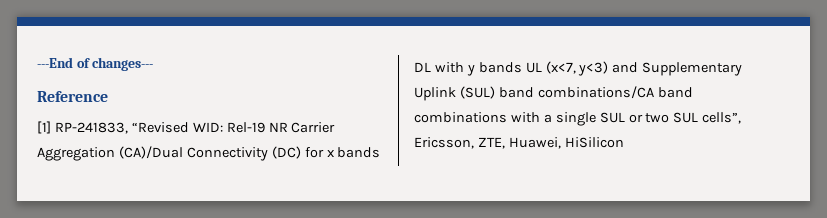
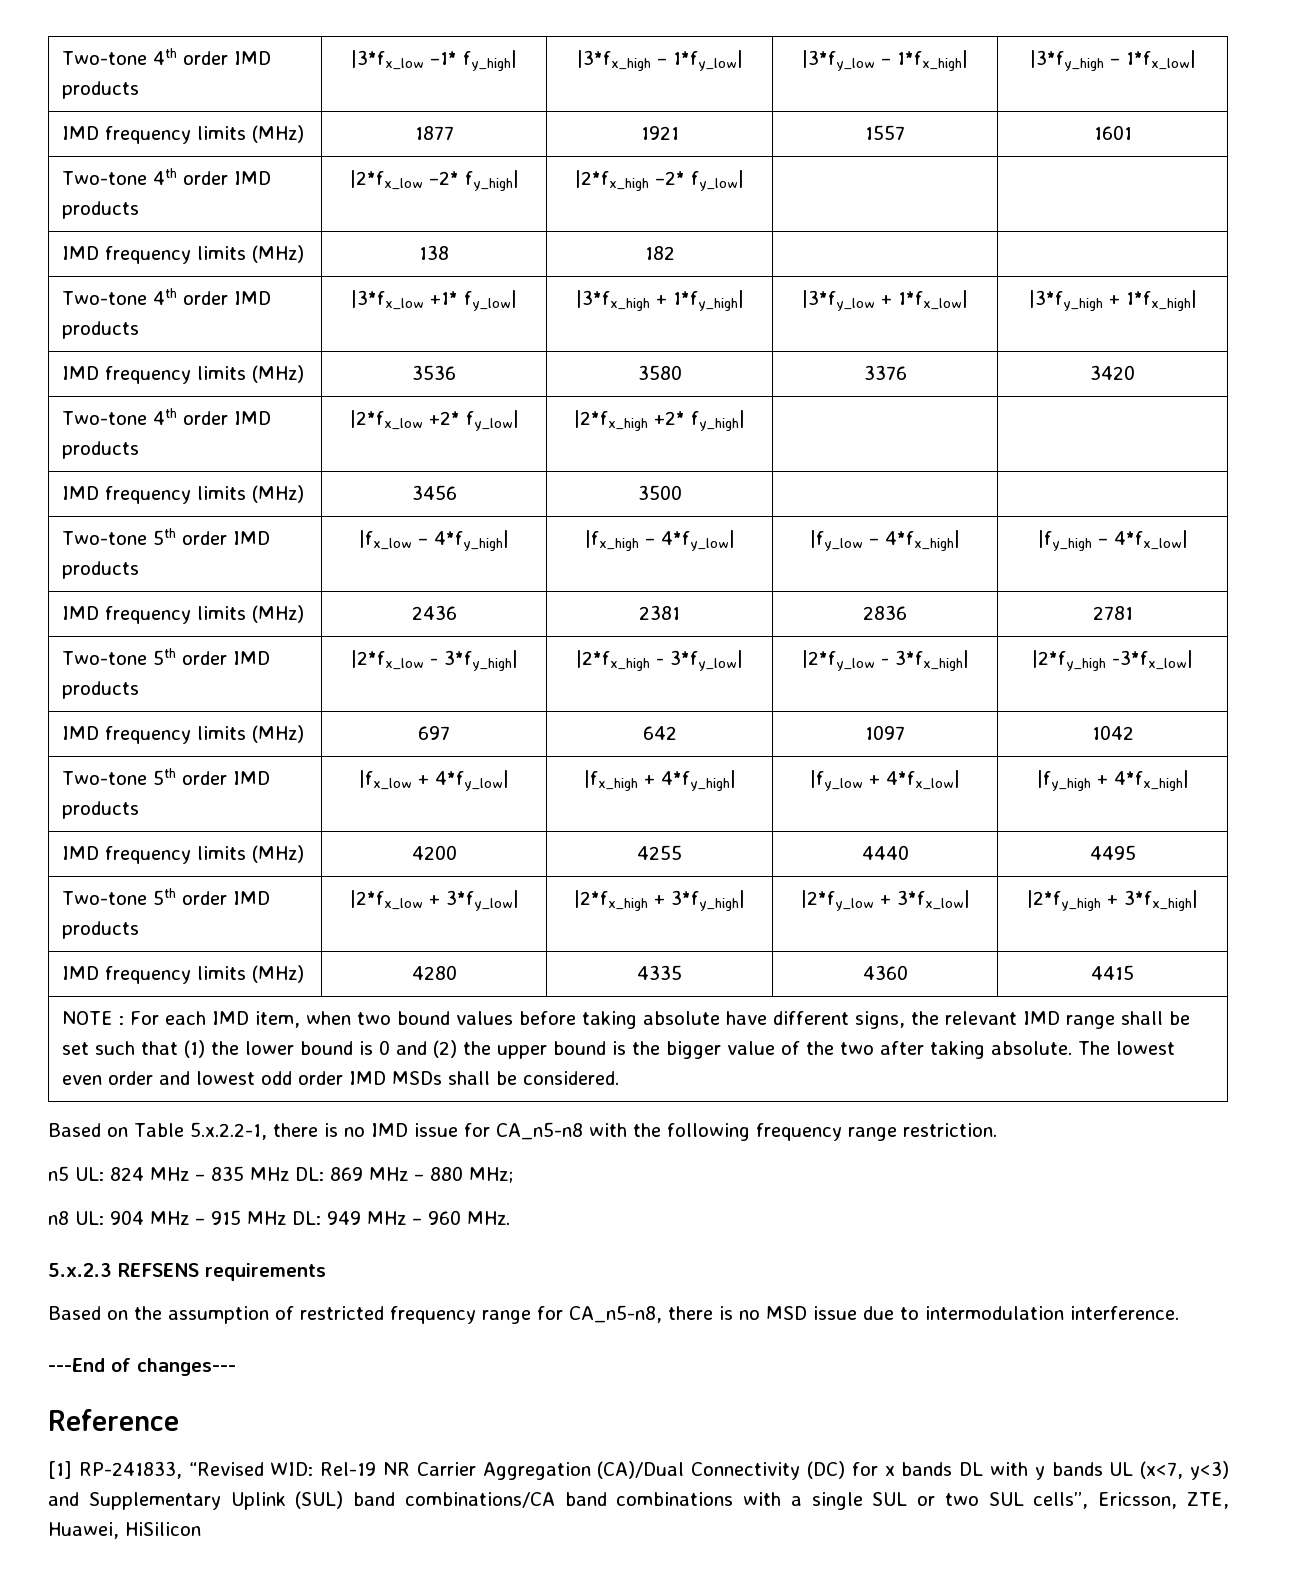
(37, 62) none -> [62,48,272,65] [62,81,140,99] [351,50,517,71] [576,50,743,71] [802,50,968,71] [1029,50,1196,71] [62,125,305,144] [414,126,454,140] [640,126,679,140] [865,125,905,140] [1093,125,1132,140] [62,168,272,185] [62,201,140,219] [349,170,519,191] [575,170,744,191] [62,245,305,264] [419,245,449,260] [644,246,675,260] [62,288,272,305] [62,321,140,339] [351,290,517,311] [575,290,744,311] [802,290,968,311] [1028,290,1197,311] [62,365,305,384] [412,365,456,380] [637,365,682,380] [863,365,907,380] [1090,365,1135,380] [62,408,272,425] [62,441,140,459] [349,410,519,431] [574,410,745,431] [62,485,305,504] [411,485,457,500] [637,485,682,500] [62,528,271,545] [62,561,140,579] [359,530,509,551] [584,530,735,551] [810,530,960,551] [1037,530,1188,551] [62,605,305,624] [411,605,457,620] [639,605,680,620] [863,605,907,620] [1092,606,1133,620] [62,648,271,665] [62,681,140,699] [350,650,518,671] [576,650,743,671] [801,650,969,671] [1032,650,1193,671] [62,725,305,744] [418,726,450,740] [642,726,677,740] [865,725,905,740] [1091,725,1134,740] [62,768,271,785] [62,801,140,819] [359,770,509,791] [583,770,736,791] [810,770,960,791] [1036,770,1189,791] [62,845,305,864] [411,845,457,860] [637,845,682,860] [861,845,909,860] [1089,845,1136,860] [62,888,271,905] [62,921,140,939] [349,890,519,911] [574,890,745,911] [800,890,970,911] [1027,890,1198,911] [62,965,305,984] [411,965,457,980] [637,965,682,980] [862,965,908,980] [1091,965,1134,980] [62,1011,1191,1029] [62,1040,1176,1059] [62,1071,620,1085] [48,1122,997,1141] [48,1166,513,1183] [48,1210,510,1225] [48,1263,326,1281] [48,1305,1179,1324] Two-tone 4th order IMD products | |3*fx_low –1* fy_high| | |3*fx_high – 1*fy_low| | |3*fy_low – 1*fx_high| | |3*fy_high – 1*fx_low| // IMD frequency limits (MHz) | 1877 | 1921 | 1557 | 1601 // Two-tone 4th order IMD products | |2*fx_low –2* fy_high| | |2*fx_high –2* fy_low| | | // IMD frequency limits (MHz) | 138 | 182 | | // Two-tone 4th order IMD products | |3*fx_low +1* fy_low| | |3*fx_high + 1*fy_high| | |3*fy_low + 1*fx_low| | |3*fy_high + 1*fx_high| // IMD frequency limits (MHz) | 3536 | 3580 | 3376 | 3420 // Two-tone 4th order IMD products | |2*fx_low +2* fy_low| | |2*fx_high +2* fy_high| | | // IMD frequency limits (MHz) | 3456 | 3500 | | // Two-tone 5th order IMD products | |fx_low – 4*fy_high| | |fx_high – 4*fy_low| | |fy_low – 4*fx_high| | |fy_high – 4*fx_low| // IMD frequency limits (MHz) | 2436 | 2381 | 2836 | 2781 // Two-tone 5th order IMD products | |2*fx_low - 3*fy_high| | |2*fx_high - 3*fy_low| | |2*fy_low - 3*fx_high| | |2*fy_high -3*fx_low| // IMD frequency limits (MHz) | 697 | 642 | 1097 | 1042 // Two-tone 5th order IMD products | |fx_low + 4*fy_low| | |fx_high + 4*fy_high| | |fy_low + 4*fx_low| | |fy_high + 4*fx_high| // IMD frequency limits (MHz) | 4200 | 4255 | 4440 | 4495 // Two-tone 5th order IMD products | |2*fx_low + 3*fy_low| | |2*fx_high + 3*fy_high| | |2*fy_low + 3*fx_low| | |2*fy_high + 3*fx_high| // IMD frequency limits (MHz) | 4280 | 4335 | 4360 | 4415 // NOTE : For each IMD item, when two bound values before taking absolute have different signs, the relevant IMD range shall be set such that (1) the lower bound is 0 and (2) the upper bound is the bigger value of the two after taking absolute. The lowest even order and lowest odd order IMD MSDs shall be considered. // Based on Table 5.x.2.2-1, there is no IMD issue for CA_n5-n8 with the following frequency range restriction. // n5 UL: 824 MHz – 835 MHz DL: 869 MHz – 880 MHz; // n8 UL: 904 MHz – 915 MHz DL: 949 MHz – 960 MHz. // 5.x.2.3 REFSENS requirements // Based on the assumption of restricted frequency range for CA_n5-n8, there is no MSD issue due to intermodulation interference. //

